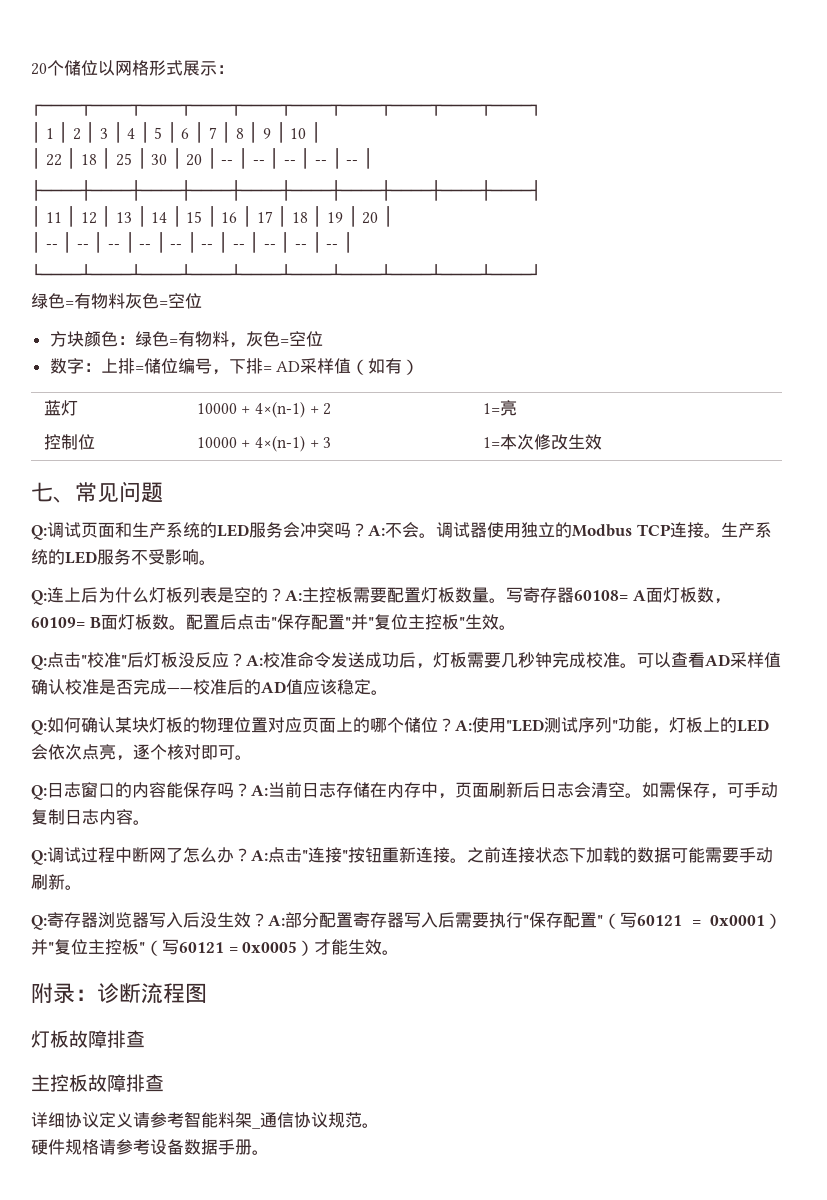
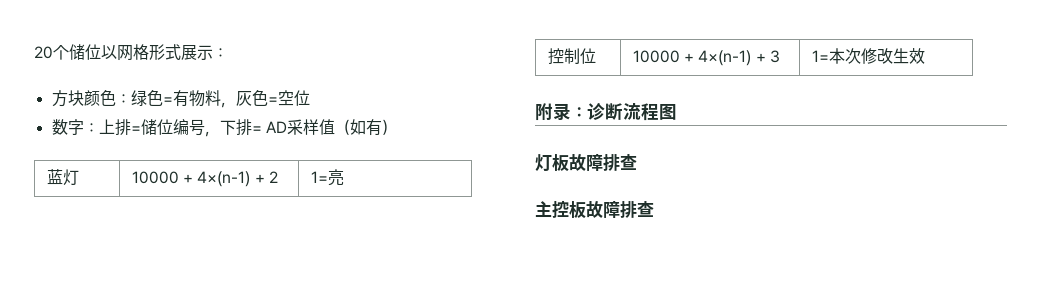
[31,104,541,116] [31,122,321,143] [31,148,373,169] [31,180,541,201] [31,206,393,227] [31,232,353,253] [31,264,541,281] [31,293,202,309] // ┌────┬────┬────┬────┬────┬────┬────┬────┬────┬────┐ // │ 1 │ 2 │ 3 │ 4 │ 5 │ 6 │ 7 │ 8 │ 9 │ 10 │ // │ 22 │ 18 │ 25 │ 30 │ 20 │ -- │ -- │ -- │ -- │ -- │ // ├────┼────┼────┼────┼────┼────┼────┼────┼────┼────┤ // │ 11 │ 12 │ 13 │ 14 │ 15 │ 16 │ 17 │ 18 │ 19 │ 20 │ // │ -- │ -- │ -- │ -- │ -- │ -- │ -- │ -- │ -- │ -- │ // └────┴────┴────┴────┴────┴────┴────┴────┴────┴────┘ // 绿色=有物料灰色=空位 -> (228, 53) none
[31,481,163,503] [31,522,772,540] [31,549,216,565] [31,587,731,605] [31,614,516,630] [31,652,781,670] [31,679,388,695] [31,717,769,735] [31,744,252,761] [31,782,778,800] [31,809,150,825] [31,847,773,865] [31,874,82,890] [31,912,782,930] [31,939,400,956] // 七、常见问题 // Q:调试页面和生产系统的LED服务会冲突吗？A:不会。调试器使用独立的Modbus TCP连接。生产系统的LED服务不受影响。 // Q:连上后为什么灯板列表是空的？A:主控板需要配置灯板数量。写寄存器60108= A面灯板数，60109= B面灯板数。配置后点击"保存配置"并"复位主控板"生效。 // Q:点击"校准"后灯板没反应？A:校准命令发送成功后，灯板需要几秒钟完成校准。可以查看AD采样值确认校准是否完成——校准后的AD值应该稳定。 // Q:如何确认某块灯板的物理位置对应页面上的哪个储位？A:使用"LED测试序列"功能，灯板上的LED会依次点亮，逐个核对即可。 // Q:日志窗口的内容能保存吗？A:当前日志存储在内存中，页面刷新后日志会清空。如需保存，可手动复制日志内容。 // Q:调试过程中断网了怎么办？A:点击"连接"按钮重新连接。之前连接状态下加载的数据可能需要手动刷新。 // Q:寄存器浏览器写入后没生效？A:部分配置寄存器写入后需要执行"保存配置"（写60121 = 0x0001）并"复位主控板"（写60121 = 0x0005）才能生效。 -> (925, 56) none
[31,1111,379,1129] [31,1139,269,1155] // 详细协议定义请参考智能料架_通信协议规范。 // 硬件规格请参考设备数据手册。 -> (654, 209) none

